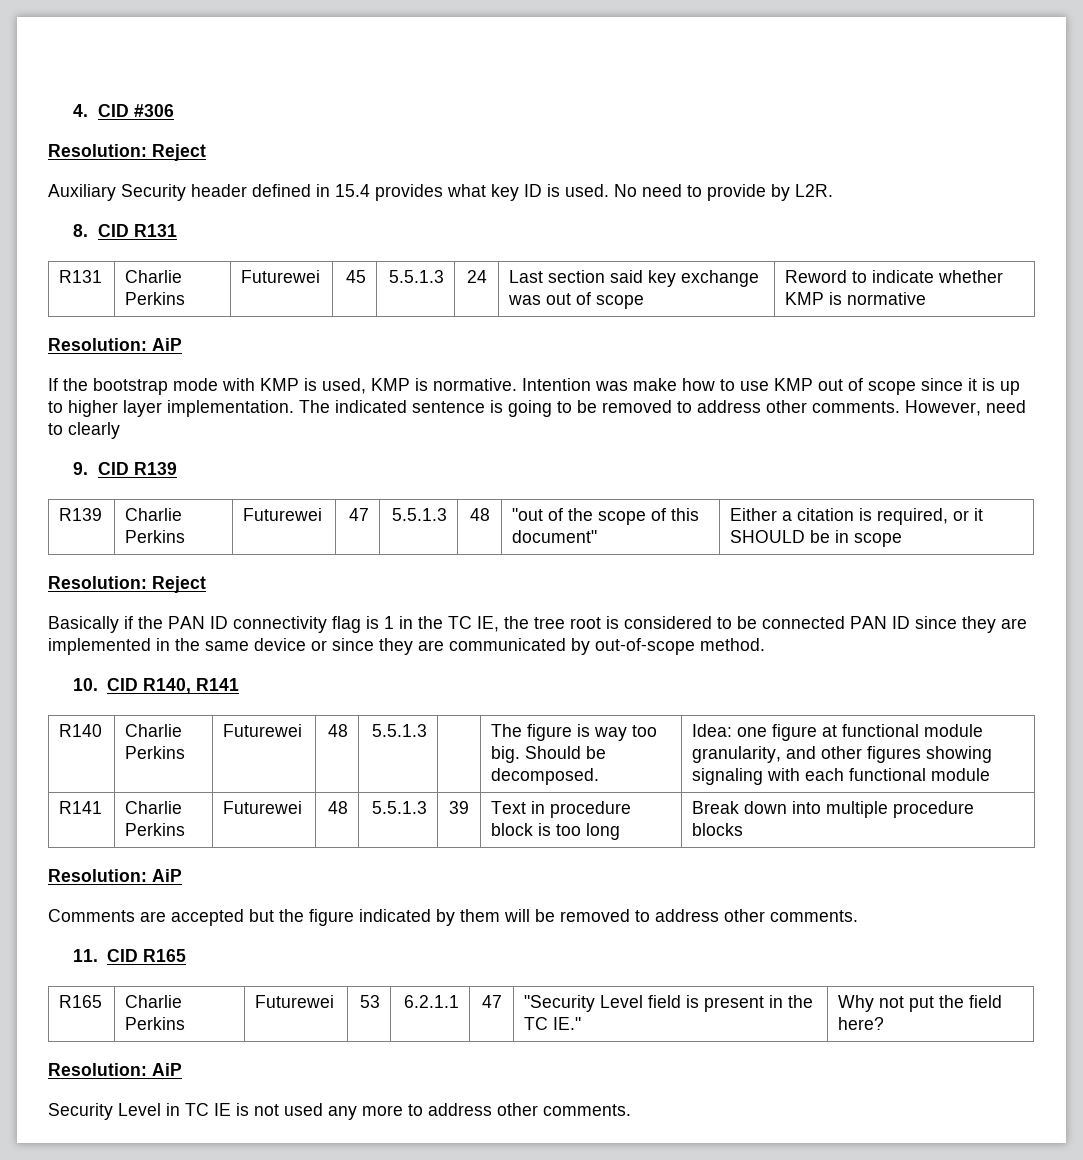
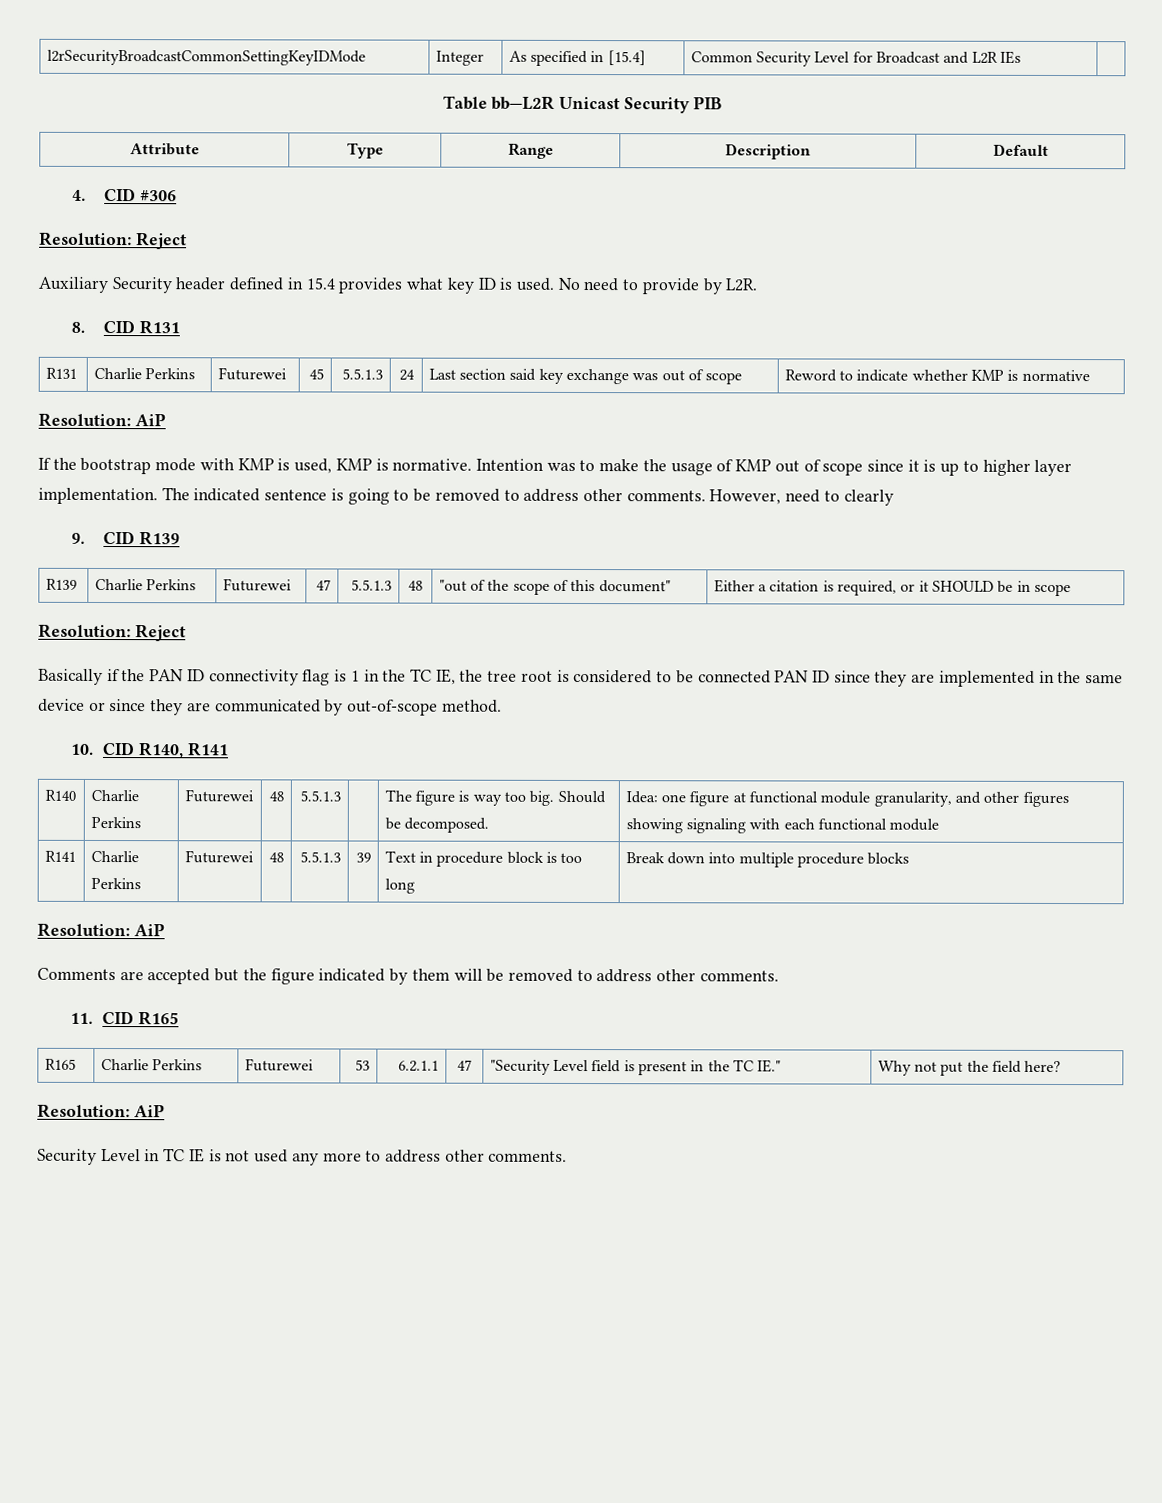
(72, 110) none -> [46,49,366,66] [435,50,484,66] [508,50,646,67] [690,50,1021,67] [442,95,723,114] [129,143,200,156] [346,142,384,159] [507,142,554,159] [725,143,811,160] [992,143,1049,156] l2rSecurityBroadcastCommonSettingKeyIDMode | Integer | As specified in [15.4] | Common Security Level for Broadcast and L2R IEs | // Table bb—L2R Unicast Security PIB // Attribute | Type | Range | Description | Default //
[633,378,769,391] make how to use -> [579,459,734,476] to make the usage of

